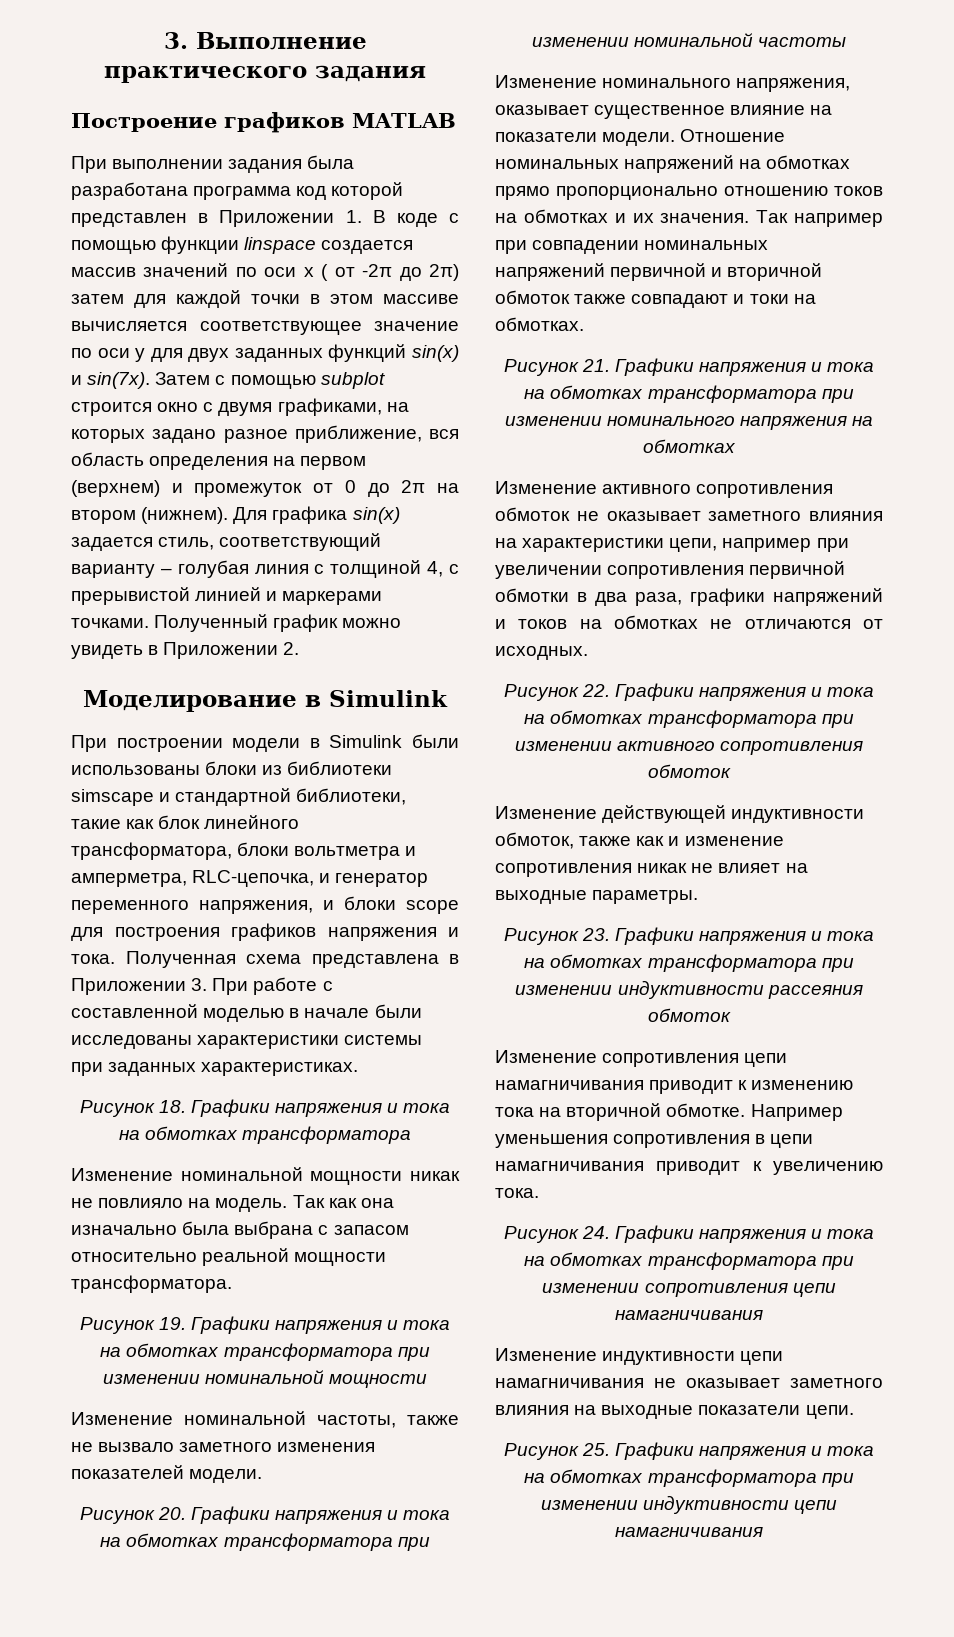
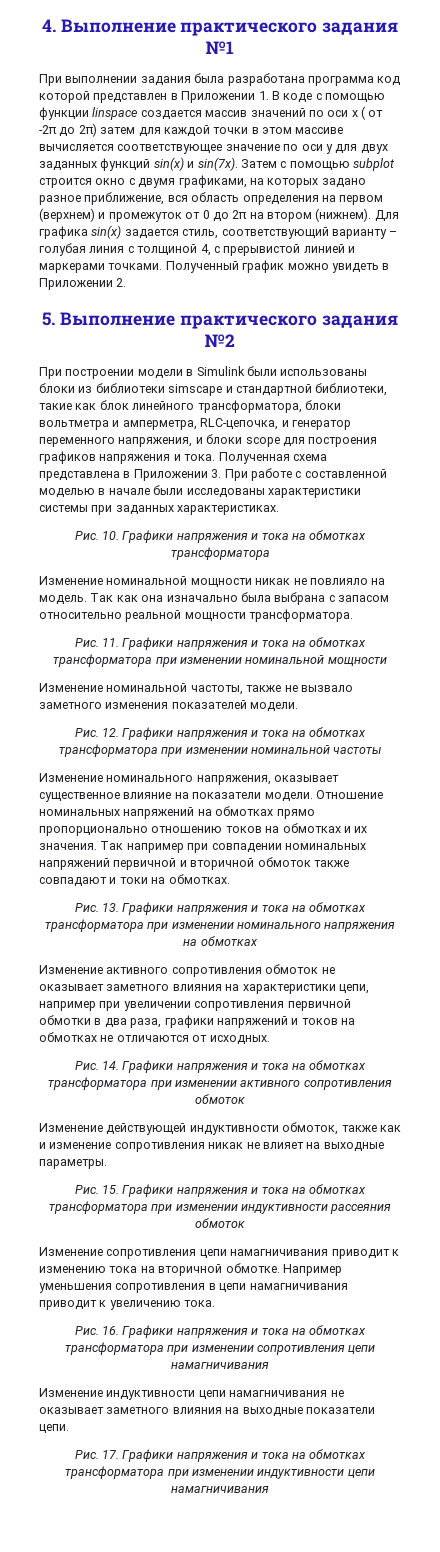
[163,32,367,50] [104,65,426,83] [71,112,456,133] 3. Выполнение практического задания // Построение графиков MATLAB -> [41,19,399,36] [206,41,234,54] 4. Выполнение практического задания №1
[83,690,448,712] Моделирование в Simulink -> [42,312,398,329] [205,334,235,347] 5. Выполнение практического задания №2
[79,1100,186,1117] Рисунок 18. -> [74,531,120,540] Рис. 10.
[79,1317,186,1334] Рисунок 19. -> [74,638,120,647] Рис. 11.
[79,1507,186,1524] Рисунок 20. -> [74,728,120,737] Рис. 12.
[503,359,610,376] Рисунок 21. -> [74,903,120,912] Рис. 13.
[503,684,610,701] Рисунок 22. -> [74,1061,120,1070] Рис. 14.
[503,928,610,945] Рисунок 23. -> [74,1185,120,1194] Рис. 15.
[503,1226,610,1243] Рисунок 24. -> [74,1326,120,1335] Рис. 16.
[503,1443,610,1460] Рисунок 25. -> [74,1450,120,1459] Рис. 17.

